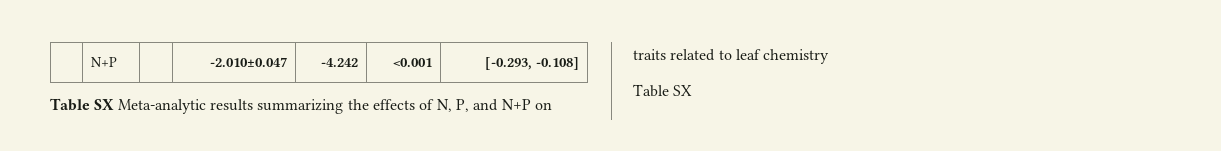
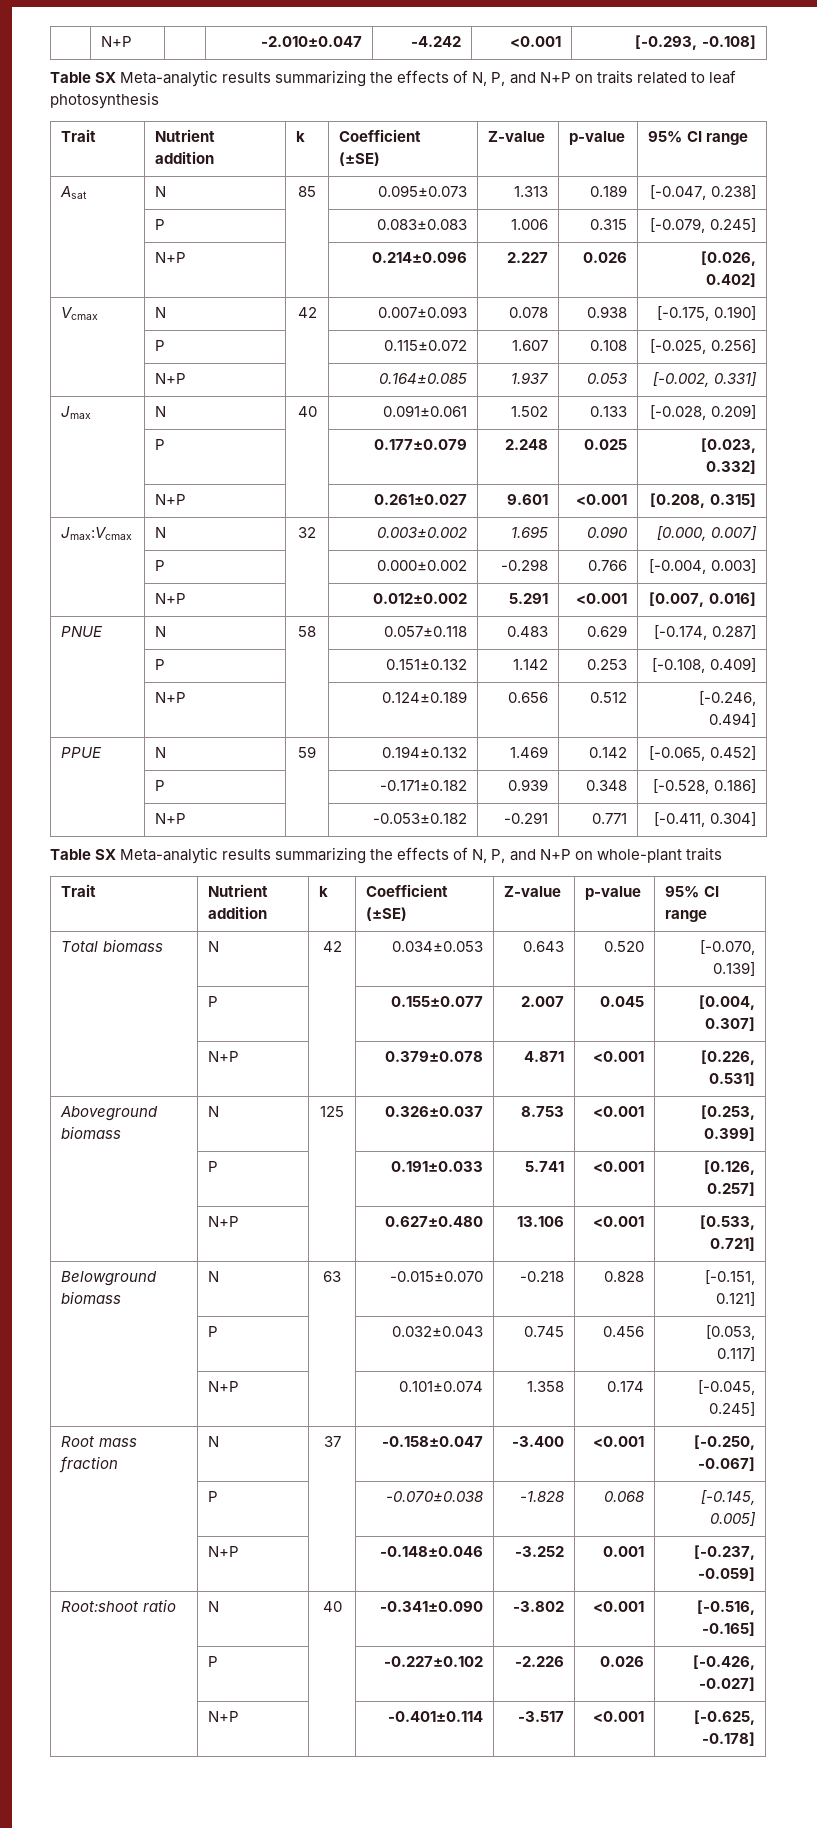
[763,49,830,64] [633,84,693,97] chemistry // Table SX -> [50,92,159,109] [61,129,97,142] [155,129,216,142] [155,151,215,164] [296,131,306,142] [339,129,422,142] [339,152,381,166] [488,131,546,142] [569,131,626,145] [648,131,748,145] [60,186,88,199] [155,186,167,197] [298,186,316,197] [377,185,467,197] [513,186,548,197] [589,185,627,197] [650,185,756,200] [155,219,166,230] [376,219,467,230] [510,219,548,230] [589,219,627,230] [650,218,756,233] [155,252,187,263] [371,252,467,263] [506,252,548,263] [582,252,627,263] [700,251,756,266] [705,273,756,287] [61,307,99,320] [155,307,167,318] [297,307,317,318] [377,306,467,318] [508,307,548,318] [586,306,627,318] [657,306,756,321] [155,340,166,351] [383,340,467,351] [511,340,548,351] [589,340,627,351] [650,339,756,354] [155,373,187,384] [378,373,467,384] [510,372,548,384] [586,373,627,384] [653,372,757,387] [61,406,92,419] [155,406,167,417] [297,406,317,417] [382,405,467,417] [510,406,548,417] [589,406,627,417] [650,405,756,420] [155,439,166,450] [373,439,467,450] [504,439,548,450] [583,439,627,450] [700,438,756,453] [705,460,756,474] [155,494,187,505] [373,494,467,505] [506,494,548,505] [575,494,627,505] [650,493,756,508] [61,527,133,540] [155,527,167,538] [298,527,316,538] [376,527,467,538] [510,526,548,538] [586,526,628,538] [657,526,757,541] [155,560,166,571] [376,560,467,571] [500,559,548,571] [587,560,627,571] [649,559,756,574] [155,593,187,604] [372,593,467,604] [508,593,548,604] [575,593,627,604] [649,592,756,607] [61,626,104,637] [155,626,167,637] [298,626,316,637] [383,626,467,637] [506,626,548,637] [586,625,627,637] [654,625,756,640] [155,659,166,670] [385,659,467,670] [512,659,548,670] [586,659,627,670] [652,658,756,673] [155,692,187,703] [381,691,467,703] [507,692,548,703] [589,692,627,703] [698,691,756,706] [708,713,756,727] [61,747,103,758] [155,747,167,758] [298,746,316,758] [381,746,467,758] [509,746,548,758] [588,747,627,758] [649,746,756,761] [155,780,166,791] [379,780,467,791] [507,779,548,791] [585,780,627,791] [653,779,756,794] [155,813,187,824] [372,813,467,824] [503,812,548,824] [591,813,627,824] [654,812,756,827] [50,847,722,864] [61,884,97,897] [208,884,269,897] [208,906,268,919] [319,886,329,897] [366,884,449,897] [366,907,408,921] [504,886,562,897] [585,886,642,900] [665,886,719,898] [665,910,708,922] [61,939,163,952] [208,941,220,952] [322,941,342,952] [391,941,483,952] [522,941,564,952] [603,941,644,952] [699,940,755,955] [712,962,755,976] [208,996,219,1007] [390,996,483,1007] [520,996,564,1007] [599,996,644,1007] [698,995,755,1010] [704,1017,755,1031] [208,1051,240,1062] [384,1051,483,1062] [523,1051,564,1062] [592,1051,644,1062] [700,1050,755,1065] [708,1072,755,1086] [60,1106,159,1121] [61,1126,122,1139] [208,1106,220,1117] [320,1106,344,1117] [384,1106,483,1117] [520,1106,564,1117] [592,1106,644,1117] [700,1105,755,1120] [703,1127,755,1141] [208,1161,219,1172] [390,1161,483,1172] [524,1161,564,1172] [592,1161,644,1172] [703,1160,755,1175] [706,1182,755,1196] [208,1216,240,1227] [384,1216,483,1227] [516,1216,564,1227] [592,1216,644,1227] [699,1215,755,1230] [709,1237,755,1251] [61,1271,158,1286] [61,1291,122,1304] [208,1271,220,1282] [323,1271,341,1282] [389,1271,483,1282] [519,1271,564,1282] [603,1271,644,1282] [704,1270,755,1285] [715,1292,755,1306] [208,1326,219,1337] [391,1326,483,1337] [523,1326,564,1337] [602,1326,644,1337] [705,1325,755,1340] [716,1347,755,1361] [208,1381,240,1392] [398,1381,483,1392] [526,1381,564,1392] [606,1381,644,1392] [697,1380,755,1395] [708,1402,755,1416] [61,1436,137,1447] [59,1456,119,1473] [208,1436,220,1447] [323,1436,341,1447] [381,1436,483,1447] [511,1436,564,1447] [592,1436,644,1447] [693,1435,755,1450] [697,1457,755,1471] [208,1491,219,1502] [385,1491,483,1502] [519,1491,564,1502] [603,1491,644,1502] [700,1490,755,1505] [709,1512,756,1526] [208,1546,240,1557] [379,1546,483,1557] [514,1546,564,1557] [602,1546,644,1557] [693,1545,755,1560] [697,1567,755,1581] [61,1599,176,1612] [208,1601,220,1612] [322,1601,342,1612] [379,1601,483,1612] [512,1601,564,1612] [592,1601,644,1612] [696,1600,755,1615] [701,1622,755,1636] [208,1656,219,1667] [383,1656,483,1667] [514,1656,564,1667] [599,1656,644,1667] [692,1655,755,1670] [698,1677,755,1691] [208,1711,240,1722] [387,1711,483,1722] [517,1711,564,1722] [592,1711,644,1722] [693,1710,755,1725] [701,1732,755,1746] photosynthesis // Trait | Nutrient addition | k | Coefficient (±SE) | Z-value | p-value | 95% CI range // Asat | N | 85 | 0.095±0.073 | 1.313 | 0.189 | [-0.047, 0.238] // | P | | 0.083±0.083 | 1.006 | 0.315 | [-0.079, 0.245] // | N+P | | 0.214±0.096 | 2.227 | 0.026 | [0.026, 0.402] // Vcmax | N | 42 | 0.007±0.093 | 0.078 | 0.938 | [-0.175, 0.190] // | P | | 0.115±0.072 | 1.607 | 0.108 | [-0.025, 0.256] // | N+P | | 0.164±0.085 | 1.937 | 0.053 | [-0.002, 0.331] // Jmax | N | 40 | 0.091±0.061 | 1.502 | 0.133 | [-0.028, 0.209] // | P | | 0.177±0.079 | 2.248 | 0.025 | [0.023, 0.332] // | N+P | | 0.261±0.027 | 9.601 | <0.001 | [0.208, 0.315] // Jmax:Vcmax | N | 32 | 0.003±0.002 | 1.695 | 0.090 | [0.000, 0.007] // | P | | 0.000±0.002 | -0.298 | 0.766 | [-0.004, 0.003] // | N+P | | 0.012±0.002 | 5.291 | <0.001 | [0.007, 0.016] // PNUE | N | 58 | 0.057±0.118 | 0.483 | 0.629 | [-0.174, 0.287] // | P | | 0.151±0.132 | 1.142 | 0.253 | [-0.108, 0.409] // | N+P | | 0.124±0.189 | 0.656 | 0.512 | [-0.246, 0.494] // PPUE | N | 59 | 0.194±0.132 | 1.469 | 0.142 | [-0.065, 0.452] // | P | | -0.171±0.182 | 0.939 | 0.348 | [-0.528, 0.186] // | N+P | | -0.053±0.182 | -0.291 | 0.771 | [-0.411, 0.304] // Table SX Meta-analytic results summarizing the effects of N, P, and N+P on whole-plant traits // Trait | Nutrient addition | k | Coefficient (±SE) | Z-value | p-value | 95% CI range // Total biomass | N | 42 | 0.034±0.053 | 0.643 | 0.520 | [-0.070, 0.139] // | P | | 0.155±0.077 | 2.007 | 0.045 | [0.004, 0.307] // | N+P | | 0.379±0.078 | 4.871 | <0.001 | [0.226, 0.531] // Aboveground biomass | N | 125 | 0.326±0.037 | 8.753 | <0.001 | [0.253, 0.399] // | P | | 0.191±0.033 | 5.741 | <0.001 | [0.126, 0.257] // | N+P | | 0.627±0.480 | 13.106 | <0.001 | [0.533, 0.721] // Belowground biomass | N | 63 | -0.015±0.070 | -0.218 | 0.828 | [-0.151, 0.121] // | P | | 0.032±0.043 | 0.745 | 0.456 | [0.053, 0.117] // | N+P | | 0.101±0.074 | 1.358 | 0.174 | [-0.045, 0.245] // Root mass fraction | N | 37 | -0.158±0.047 | -3.400 | <0.001 | [-0.250, -0.067] // | P | | -0.070±0.038 | -1.828 | 0.068 | [-0.145, 0.005] // | N+P | | -0.148±0.046 | -3.252 | 0.001 | [-0.237, -0.059] // Root:shoot ratio | N | 40 | -0.341±0.090 | -3.802 | <0.001 | [-0.516, -0.165] // | P | | -0.227±0.102 | -2.226 | 0.026 | [-0.426, -0.027] // | N+P | | -0.401±0.114 | -3.517 | <0.001 | [-0.625, -0.178]

